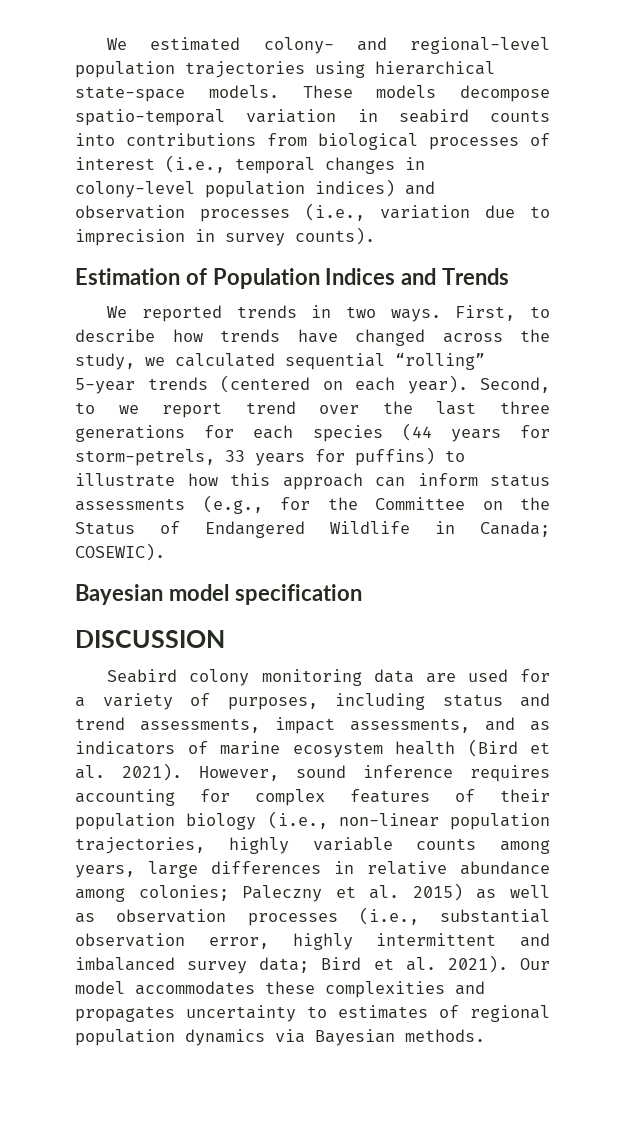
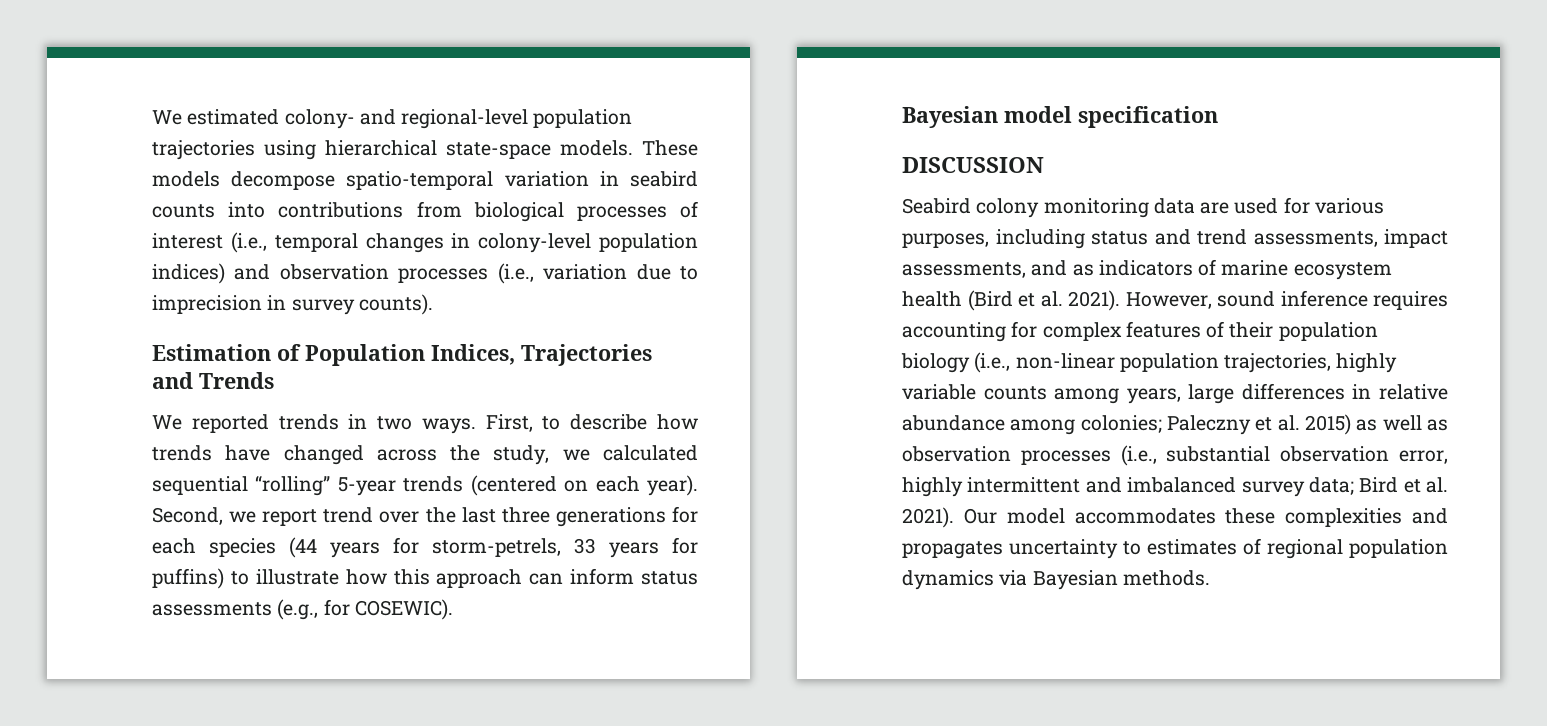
[325,268,396,285] Indices -> [431,344,652,366] Indices, Trajectories
[75,402,95,414] to -> (223, 516) none
[327,497,550,510] [75,521,550,538] the Committee on the Status of Endangered Wildlife in Canada; -> (350, 607) none
[75,693,210,710] a variety of -> [1314,198,1384,214] various

